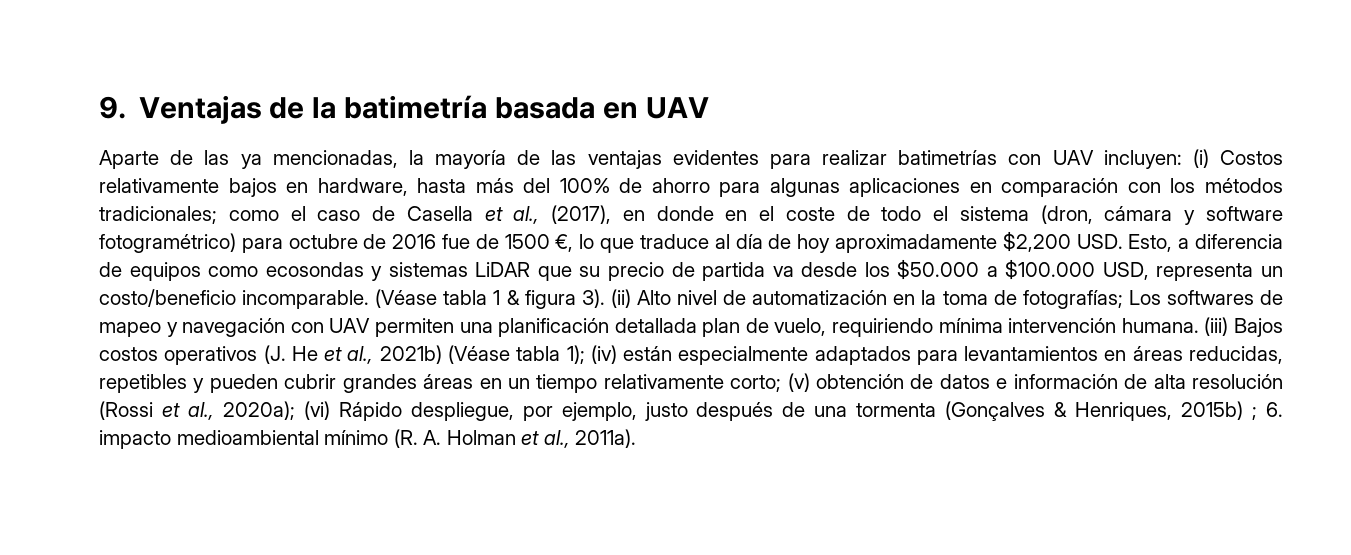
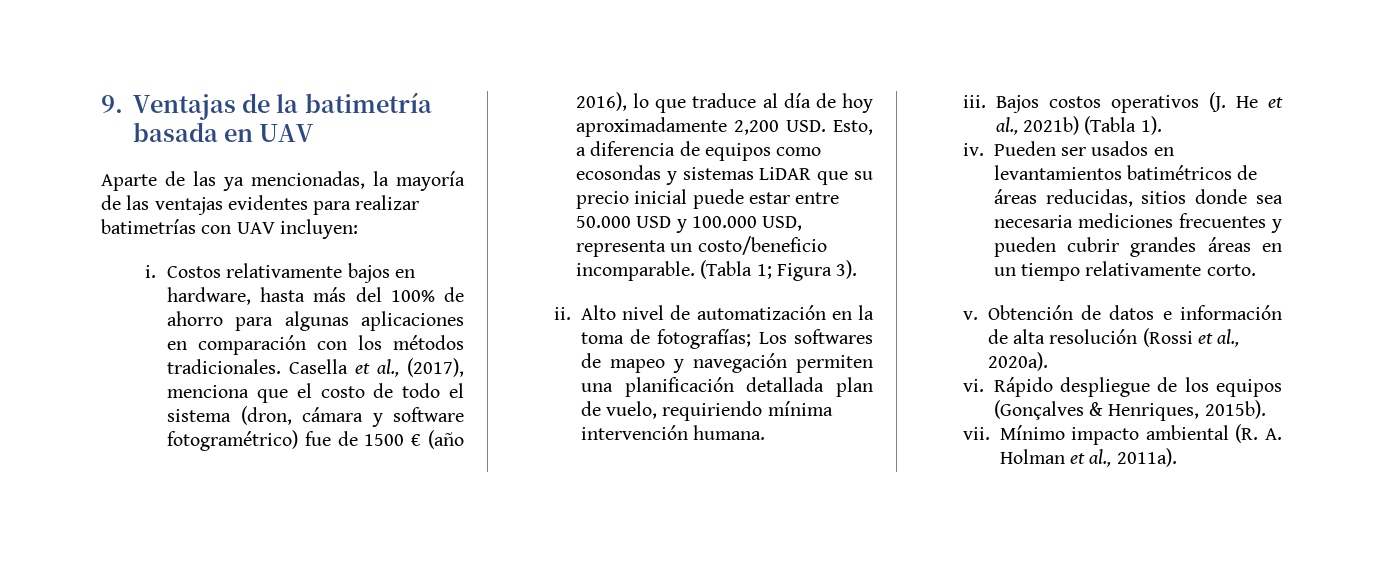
[1192,149,1209,168] (i) -> [145,265,157,278] // i.
[99,205,835,224] tradicionales; como el caso de Casella et al., (2017), en donde en el coste -> [167,358,465,377] [167,383,365,403] tradicionales. Casella et al., (2017), menciona que el costo
[241,234,574,253] para octubre de 2016 fue de 1500 €, -> [304,430,464,449] [576,92,628,111] fue de 1500 € (año 2016),
[1002,231,1071,252] $2,200 -> [734,120,780,135] 2,200
[671,259,1096,281] de partida va desde los $50.000 a $100.000 -> [634,189,840,209] [576,216,757,233] inicial puede estar entre 50.000 USD y 100.000
[375,289,576,309] (Véase tabla 1 & figura -> [700,260,832,281] (Tabla 1; Figura
[610,289,631,308] (ii) -> [554,307,572,320] // ii.
[290,318,371,333] con UAV -> (787, 363) none
[1204,317,1229,336] (iii) -> [963,95,987,108] // iii.
[447,345,1284,365] [99,374,187,393] (Véase tabla 1); (iv) están especialmente adaptados para levantamientos en áreas reducidas, repetibles -> [1084,116,1162,135] [963,141,1174,156] [993,165,1258,180] [993,189,1283,207] [993,213,1266,228] (Tabla 1). // iv. Pueden ser usados en levantamientos batimétricos de áreas reducidas, sitios donde sea necesaria mediciones frecuentes
[730,373,905,392] corto; (v) obtención -> [1206,264,1256,276] [963,305,1073,320] corto. // v. Obtención
[222,401,1283,421] [99,430,389,449] 2020a); (vi) Rápido despliegue, por ejemplo, justo después de una tormenta (Gonçalves & Henriques, 2015b) ; 6. impacto medioambiental mínimo -> [987,352,1048,371] [963,377,1282,397] [993,400,1266,421] [963,425,1229,445] 2020a). // vi. Rápido despliegue de los equipos (Gonçalves & Henriques, 2015b). // vii. Mínimo impacto ambiental

